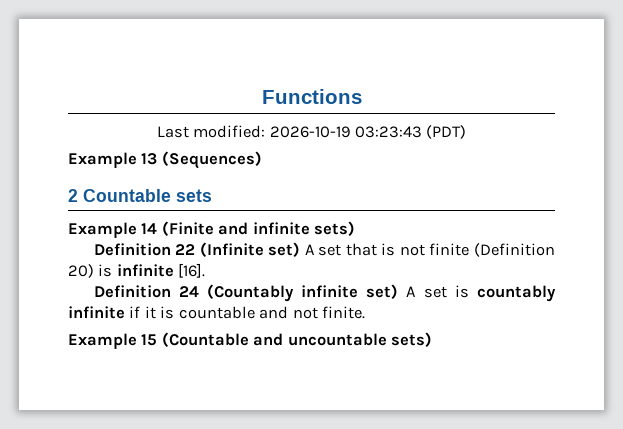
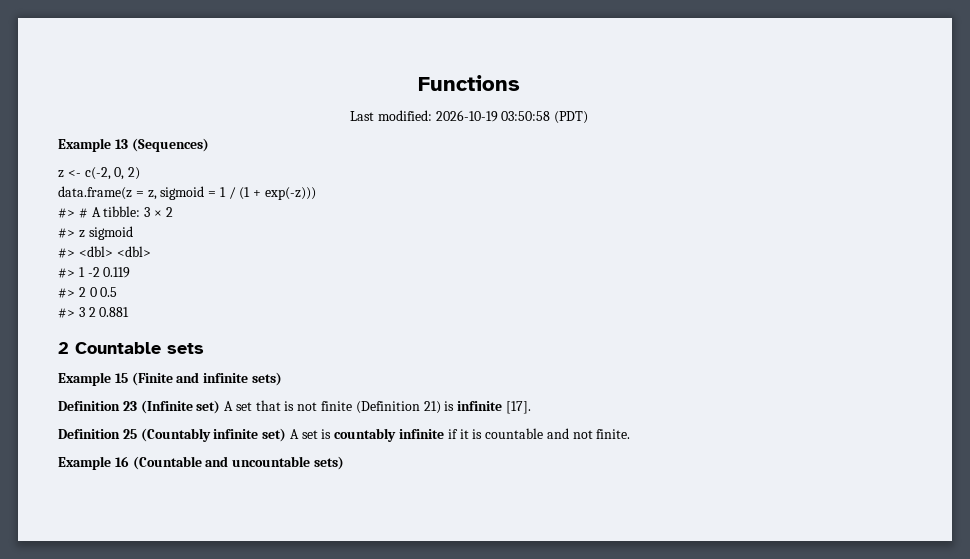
[354,126,422,138] 03:23:43 -> [501,111,551,121] 03:50:58
(262, 160) none -> [58,167,141,180] [58,186,317,200] [58,206,173,218] [58,226,133,240] [58,246,151,258] [58,267,131,278] [58,287,118,298] [58,307,130,318] // z <- c(-2, 0, 2) // data.frame(z = z, sigmoid = 1 / (1 + exp(-z))) // #> # A tibble: 3 × 2 // #> z sigmoid // #> <dbl> <dbl> // #> 1 -2 0.119 // #> 2 0 0.5 // #> 3 2 0.881
[141,223,158,234] 14 -> [114,373,128,383] 15
[175,244,196,255] 22 -> [122,401,137,411] 23
[68,264,94,278] 20) -> [423,401,441,414] 21)
[178,263,206,278] [93,285,199,298] [16]. // Definition 24 -> [505,401,531,414] [58,429,137,439] [17]. // Definition 25
[141,334,158,346] 15 -> [114,456,129,467] 16

